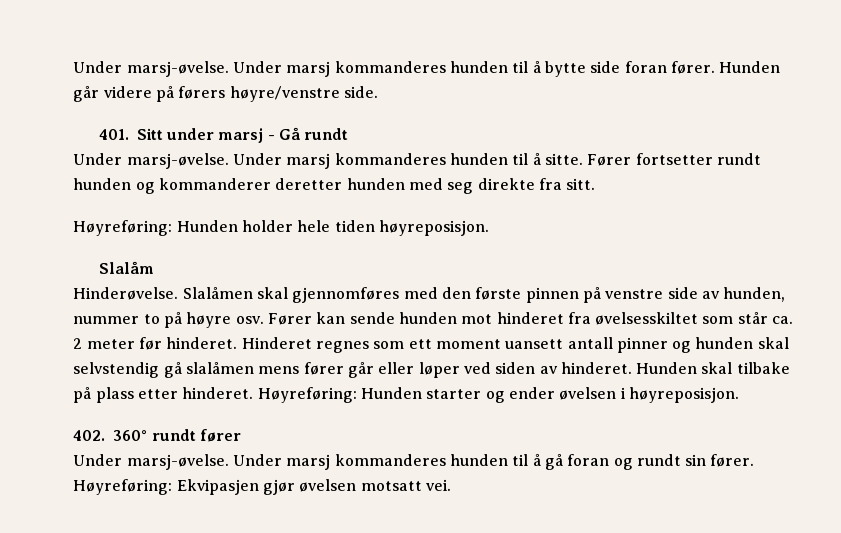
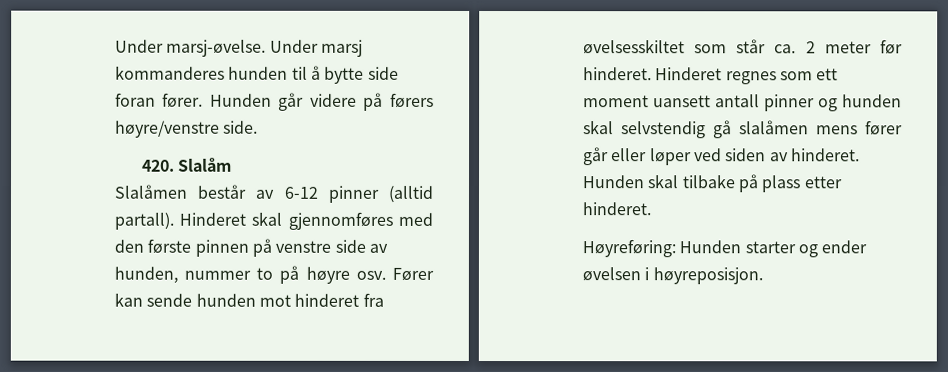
[98,127,349,143] [73,153,761,169] [73,178,596,194] [73,220,489,236] [98,261,154,274] [73,287,253,300] 401. Sitt under marsj - Gå rundt // Under marsj-øvelse. Under marsj kommanderes hunden til å sitte. Fører fortsetter rundt hunden og kommanderer deretter hunden med seg direkte fra sitt. // Høyreføring: Hunden holder hele tiden høyreposisjon. // Slalåm // Hinderøvelse. Slalåmen -> [141,157,233,172] [113,184,434,203] [113,212,247,230] 420. Slalåm // Slalåmen består av 6-12 pinner (alltid partall). Hinderet
(254, 393) none -> (651, 209) //
[73,429,241,442] [73,454,755,470] [73,479,451,495] // 402. 360° rundt fører // Under marsj-øvelse. Under marsj kommanderes hunden til å gå foran og rundt sin fører. Høyreføring: Ekvipasjen gjør øvelsen motsatt vei. -> (763, 276) none

